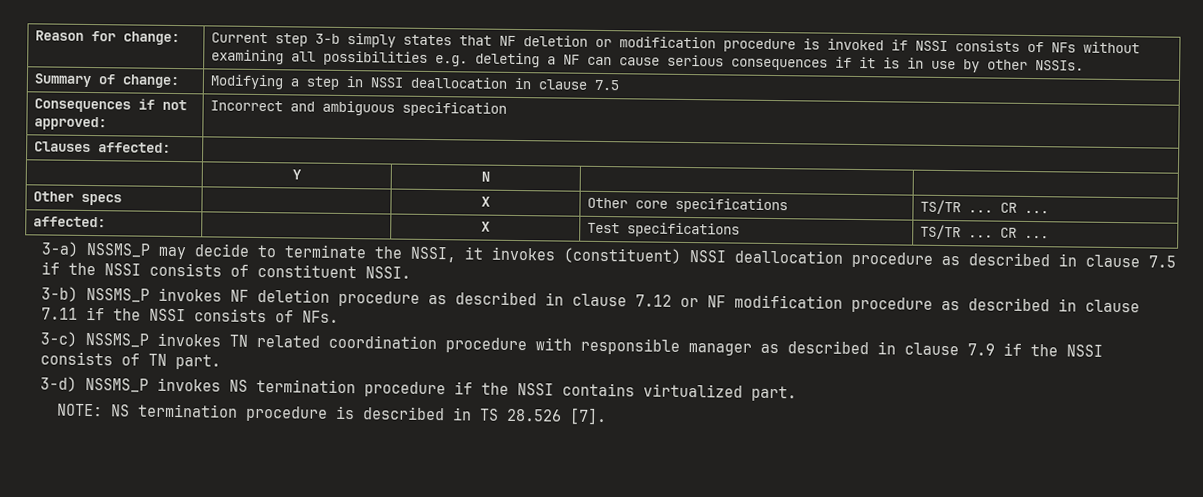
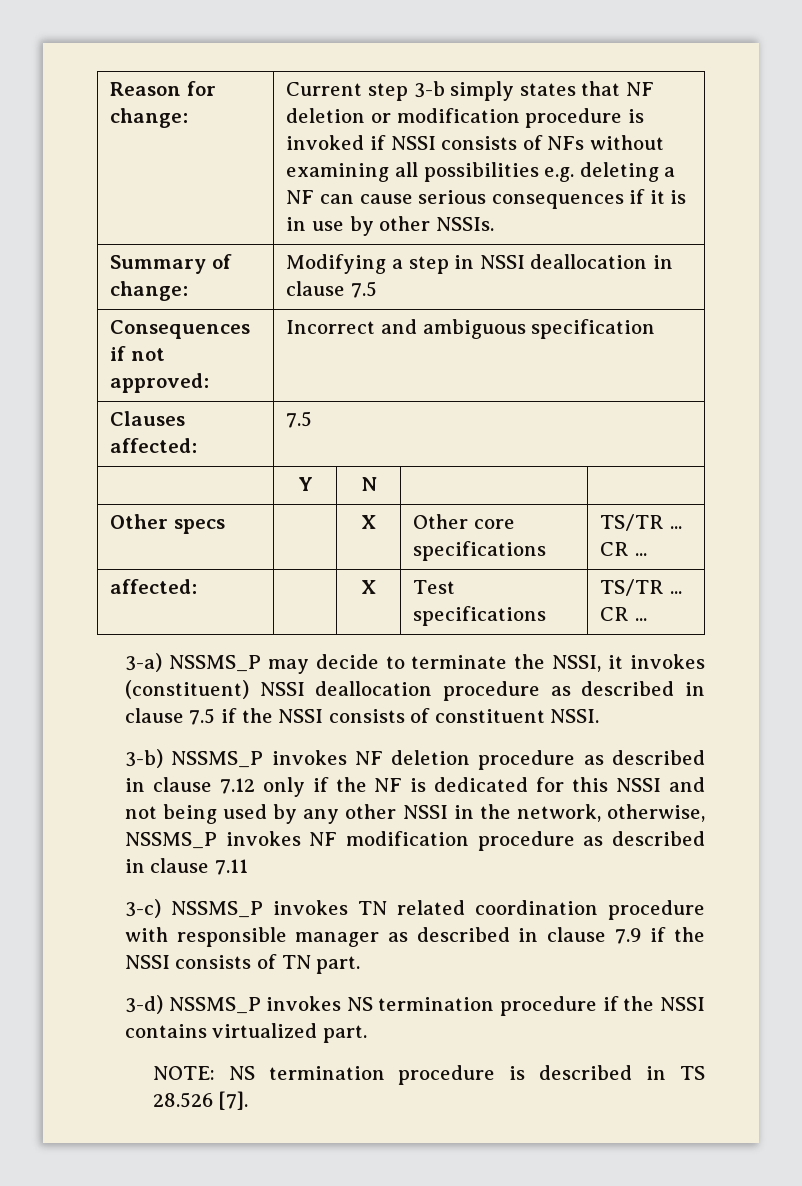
(172, 147) none -> [286,411,313,428] 7.5
[679,297,699,308] or -> [262,777,706,797] [124,804,705,824] [124,831,301,849] only if the NF is dedicated for this NSSI and not being used by any other NSSI in the network, otherwise, NSSMS_P invokes
[85,306,339,323] if the NSSI consists of NFs. -> (248, 867) none

